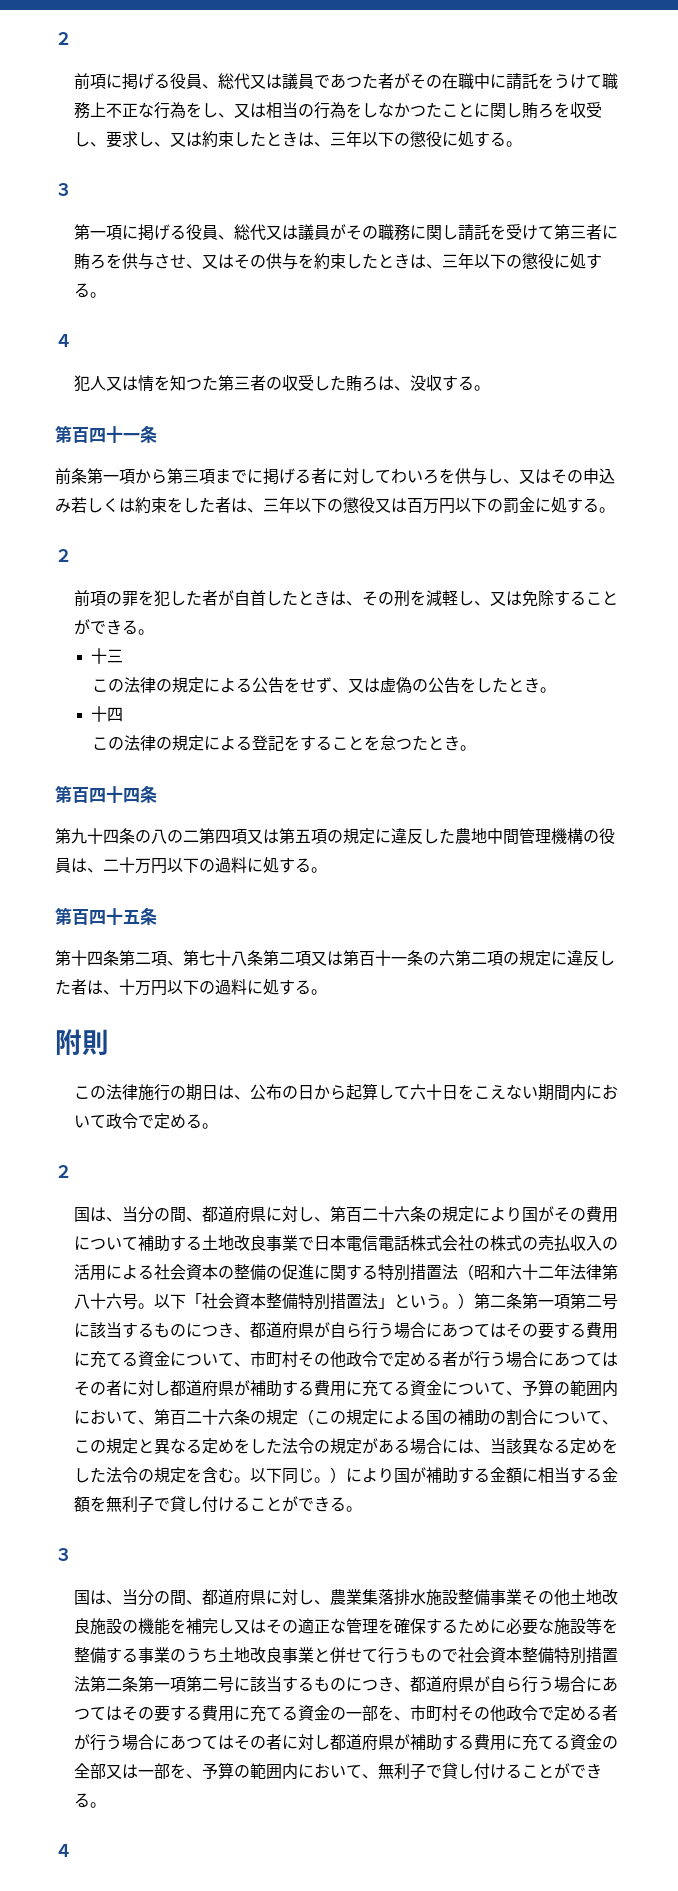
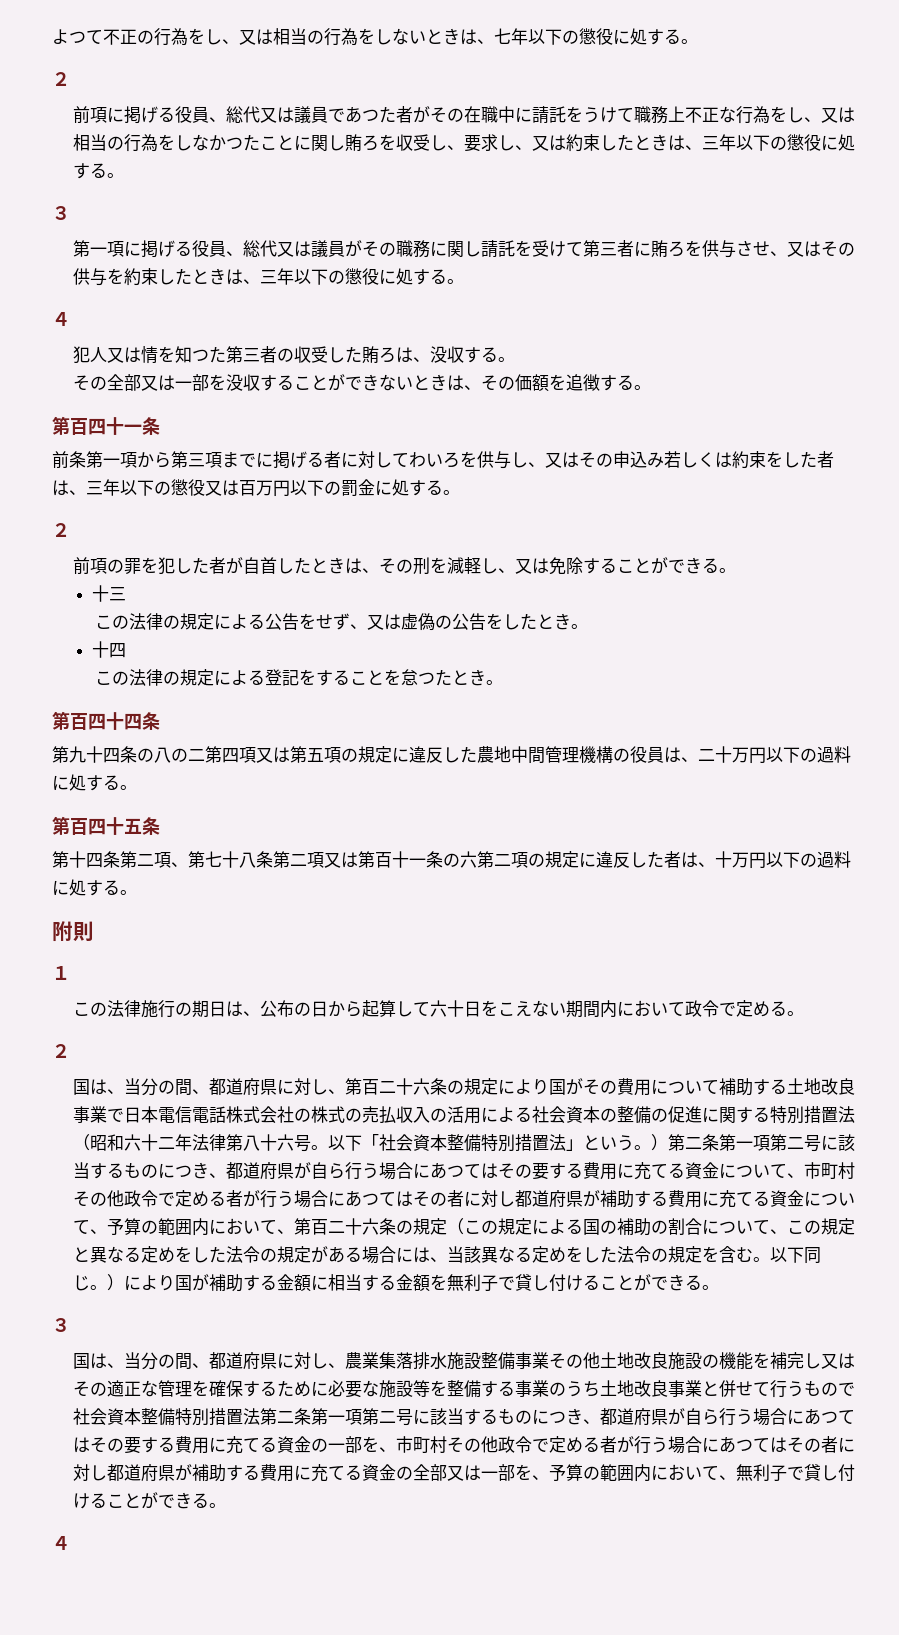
(55, 38) none -> [52,28,698,46] よつて不正の行為をし、又は相当の行為をしないときは、七年以下の懲役に処する。 //
(490, 388) none -> [73,374,652,391] // その全部又は一部を没収することができないときは、その価額を追徴する。
(109, 1042) none -> [52,966,70,980] // １

